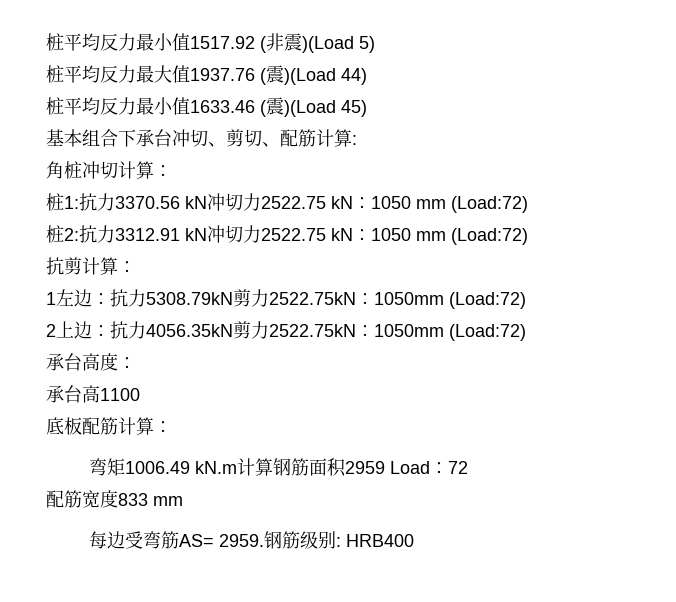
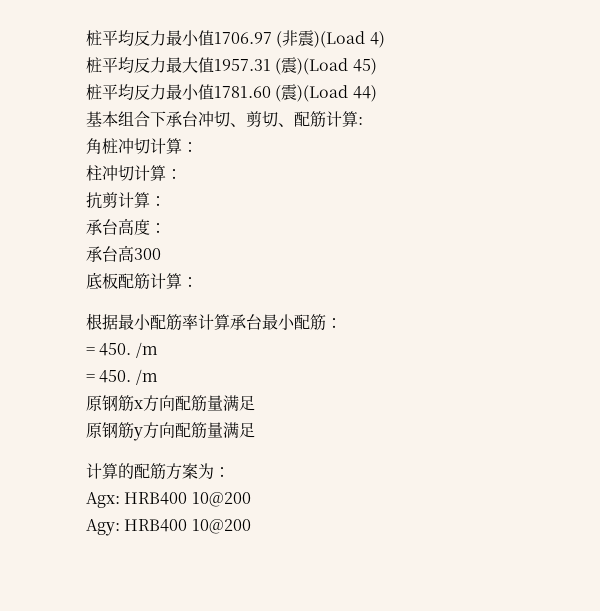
[46,33,255,51] 桩平均反力最小值1517.92 -> [86,30,272,47] 桩平均反力最小值1706.97
[359,36,375,53] 5) -> [369,31,385,48] 4)
[190,65,367,85] [46,97,367,117] 1937.76 (震)(Load 44) // 桩平均反力最小值1633.46 (震)(Load 45) -> [214,57,377,75] [86,84,377,102] 1957.31 (震)(Load 45) // 桩平均反力最小值1781.60 (震)(Load 44)
[46,193,528,213] [46,225,528,245] [46,257,136,275] [46,289,526,309] [46,321,526,341] 桩1:抗力3370.56 kN冲切力2522.75 kN：1050 mm (Load:72) // 桩2:抗力3312.91 kN冲切力2522.75 kN：1050 mm (Load:72) // 抗剪计算： // 1左边：抗力5308.79kN剪力2522.75kN：1050mm (Load:72) // 2上边：抗力4056.35kN剪力2522.75kN：1050mm (Load:72) -> [86,165,182,181] [86,192,166,209] 柱冲切计算： // 抗剪计算：
[100,388,140,401] 1100 -> [134,248,161,260] 300
[89,458,469,477] [46,490,183,508] [89,531,415,549] 弯矩1006.49 kN.m计算钢筋面积2959 Load：72 // 配筋宽度833 mm // 每边受弯筋AS= 2959.钢筋级别: HRB400 -> [86,313,342,331] [86,342,158,358] [86,369,158,385] [86,395,255,412] [86,422,255,441] [86,463,230,480] [86,492,251,508] [86,519,251,536] 根据最小配筋率计算承台最小配筋： // = 450. /m // = 450. /m // 原钢筋x方向配筋量满足 // 原钢筋y方向配筋量满足 // 计算的配筋方案为： // Agx: HRB400 10@200 // Agy: HRB400 10@200

